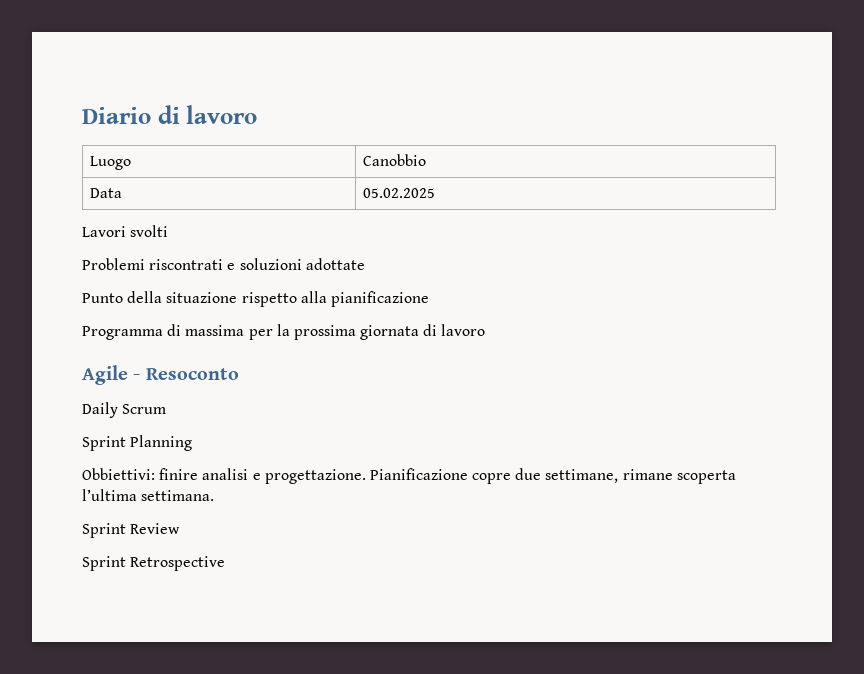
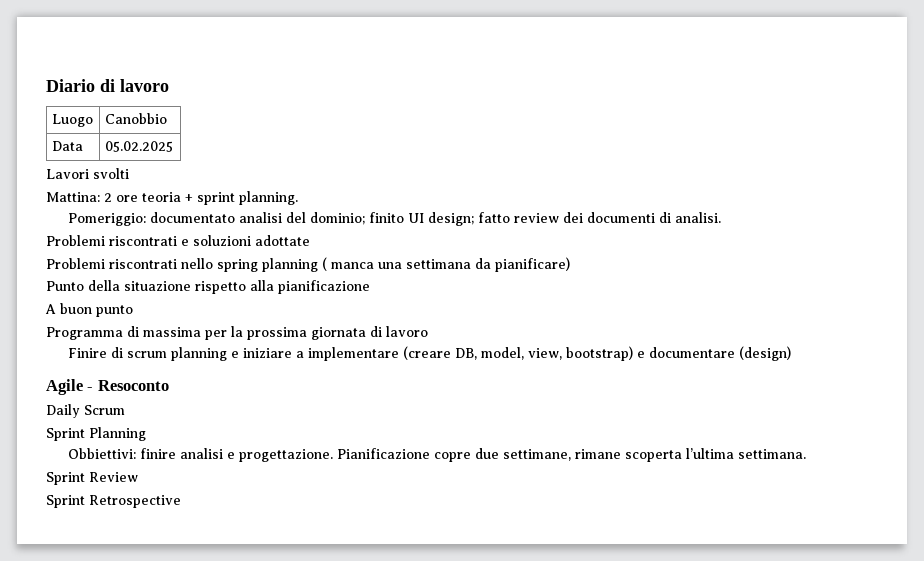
(169, 231) none -> [46,191,298,205] [68,212,722,226] // Mattina: 2 ore teoria + sprint planning. // Pomeriggio: documentato analisi del dominio; finito UI design; fatto review dei documenti di analisi.
(365, 264) none -> [46,257,570,272] // Problemi riscontrati nello spring planning ( manca una settimana da pianificare)
(429, 299) none -> [45,303,133,317] // A buon punto
(486, 330) none -> [68,346,792,361] // Finire di scrum planning e iniziare a implementare (creare DB, model, view, bootstrap) e documentare (design)

